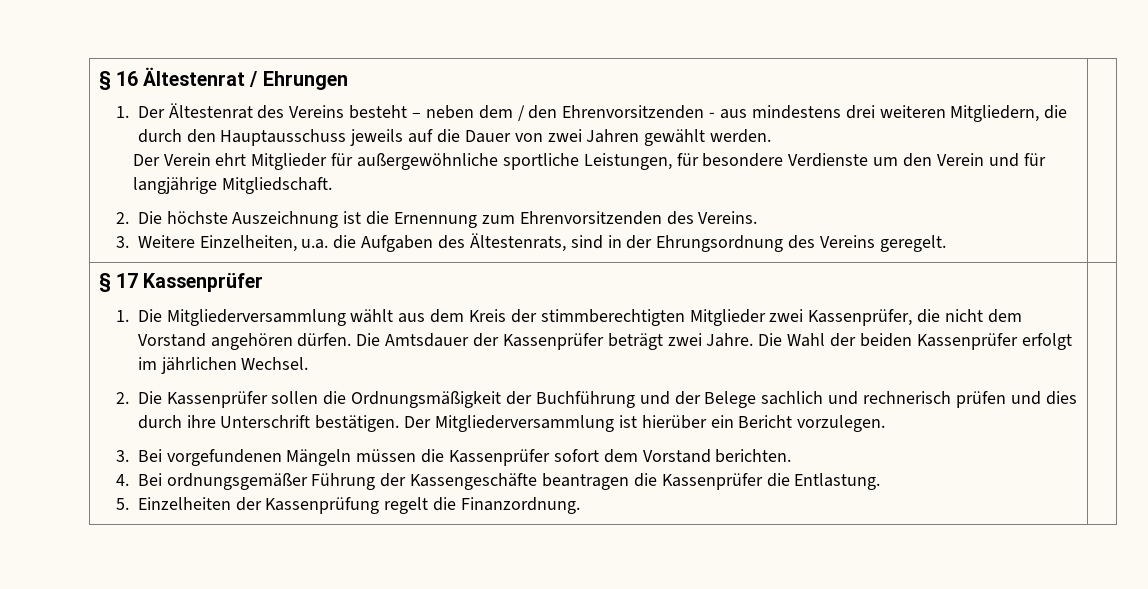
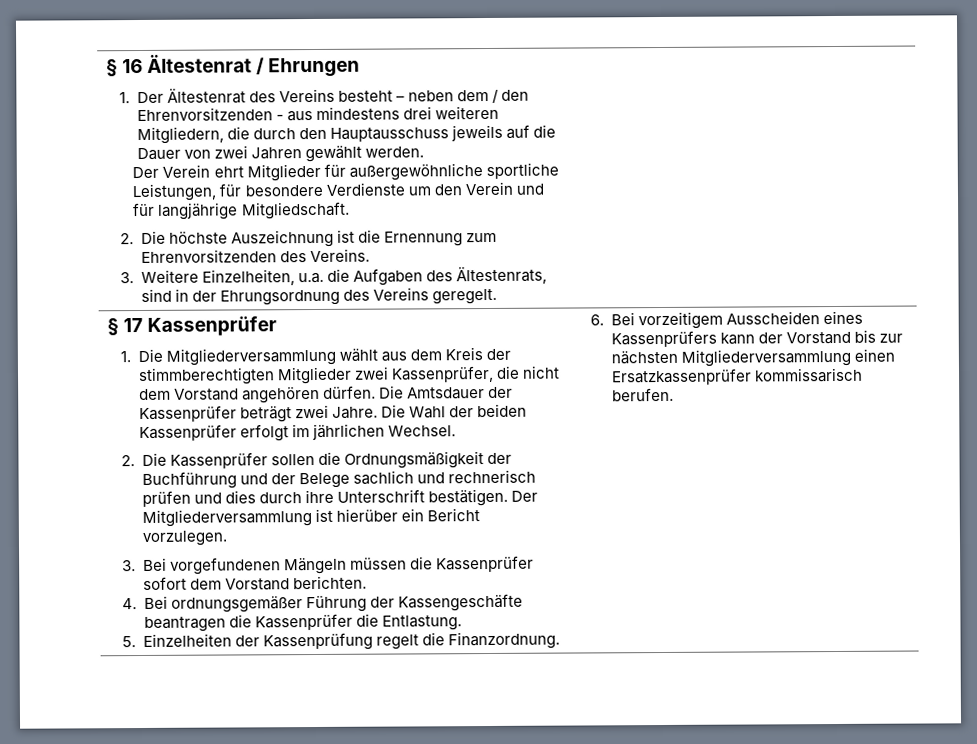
(580, 505) none -> [590,310,863,330] [610,329,903,348] [610,348,895,367] [610,367,863,386] [611,387,674,402] 6. Bei vorzeitigem Ausscheiden eines Kassenprüfers kann der Vorstand bis zur nächsten Mitgliederversammlung einen Ersatzkassenprüfer kommissarisch berufen.

